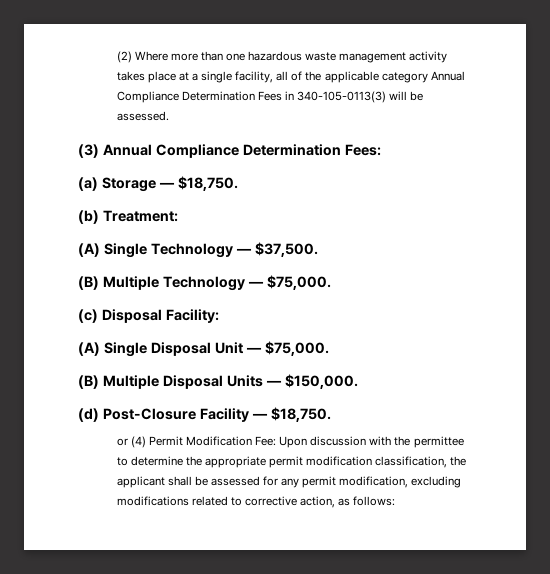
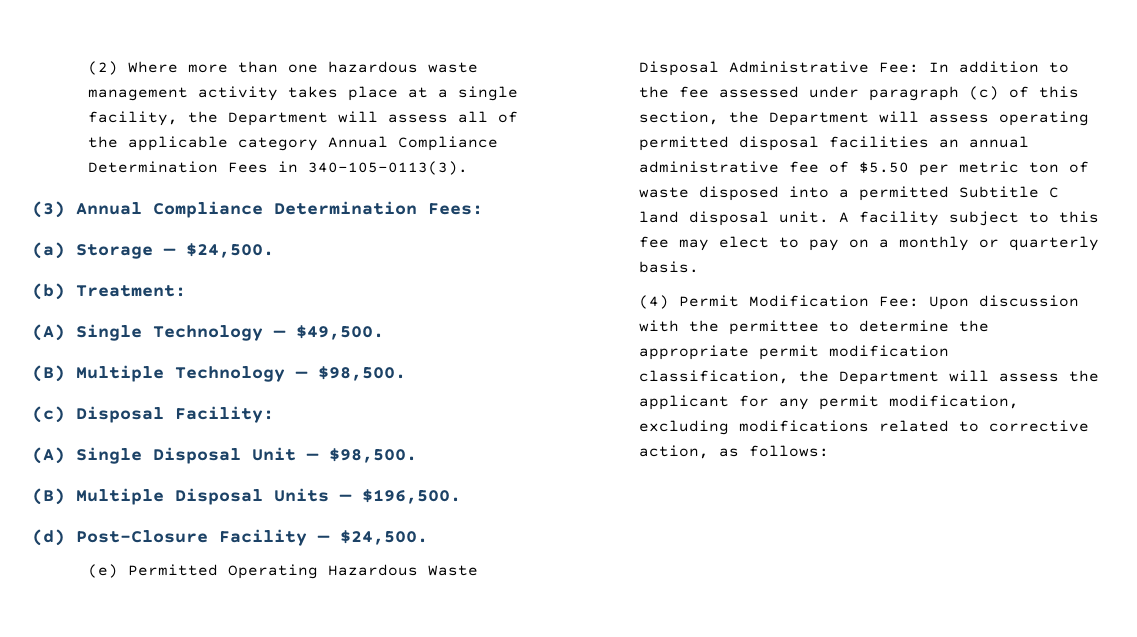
(274, 77) none -> [188,111,449,126] the Department will assess
[297,91,424,103] [116,111,169,121] 340-105-0113(3) will be assessed. -> [308,161,469,175] 340-105-0113(3).
[177,176,238,191] $18,750. -> [186,243,274,258] $24,500.
[254,242,318,257] $37,500. -> [296,325,384,340] $49,500.
[266,275,331,290] $75,000. -> [318,366,406,381] $98,500.
[264,341,329,356] $75,000. -> [329,448,417,463] $98,500.
[284,374,358,389] $150,000. -> [362,489,461,504] $196,500.
[270,407,331,422] [116,438,128,446] $18,750. // or -> [340,530,428,545] [88,564,479,579] [639,61,1070,76] [639,86,1080,101] [639,111,1090,126] [639,136,1030,151] [639,161,1090,176] [639,186,1060,201] [639,211,1100,226] [639,236,1100,251] [639,261,700,273] $24,500. // (e) Permitted Operating Hazardous Waste Disposal Administrative Fee: In addition to the fee assessed under paragraph (c) of this section, the Department will assess operating permitted disposal facilities an annual administrative fee of $5.50 per metric ton of waste disposed into a permitted Subtitle C land disposal unit. A facility subject to this fee may elect to pay on a monthly or quarterly basis. //
[116,476,260,488] applicant shall be assessed -> [839,370,1100,385] [639,395,730,410] Department will assess the applicant

